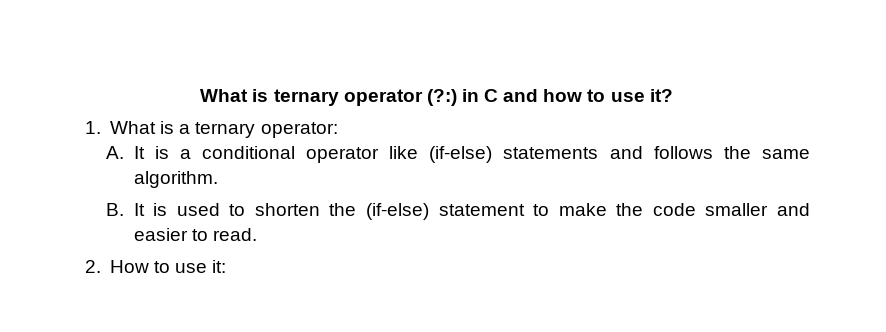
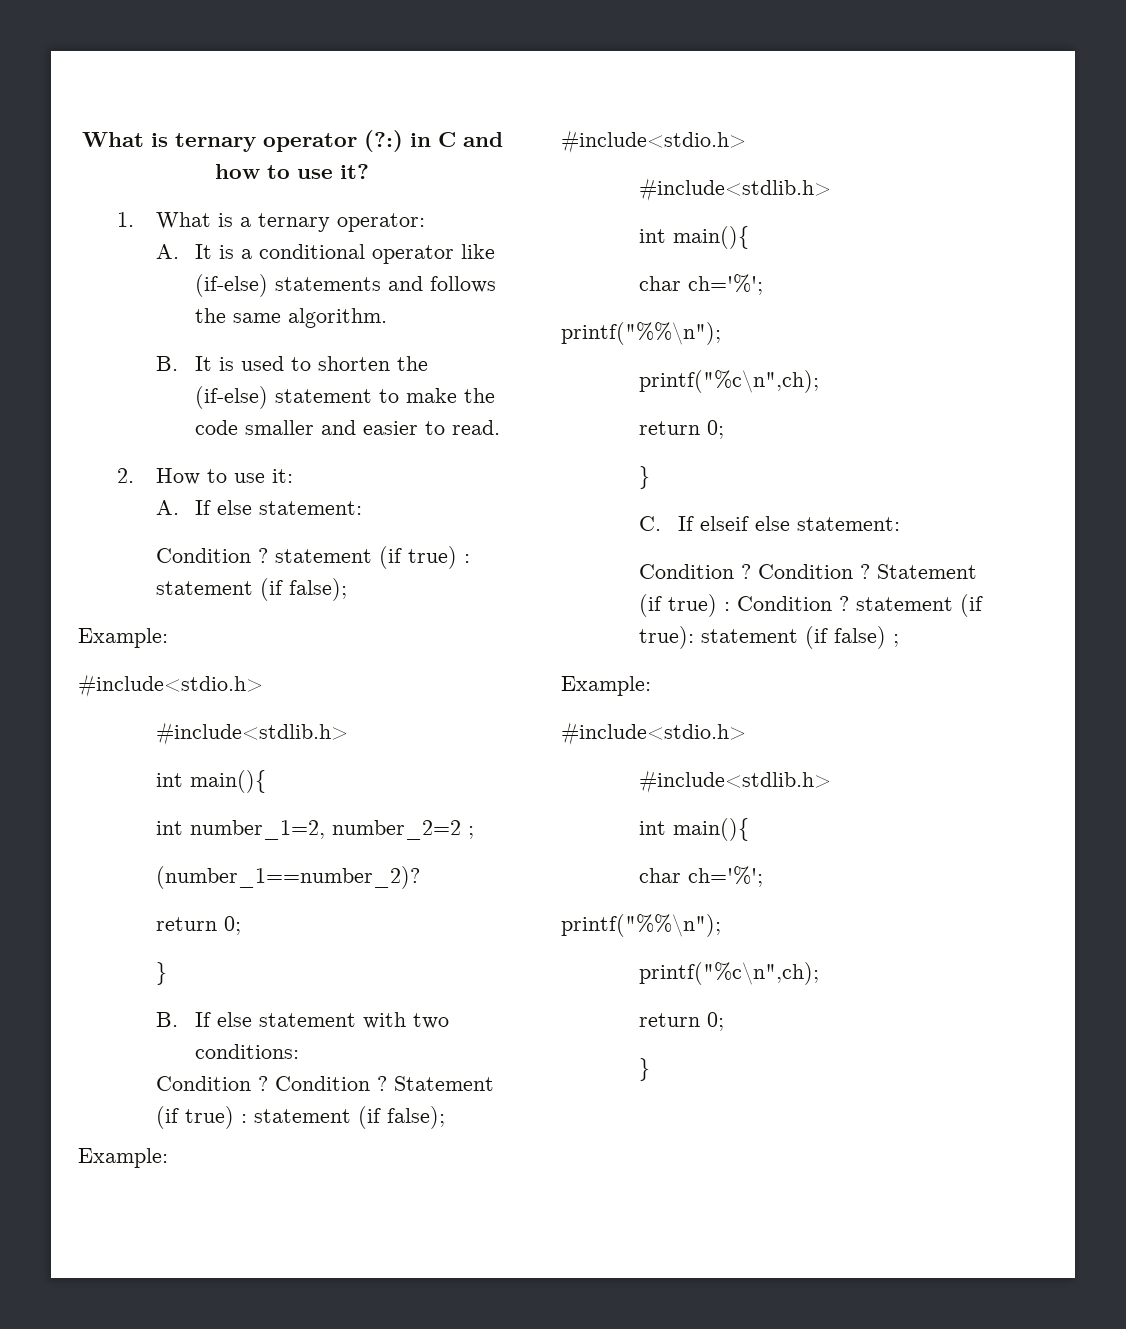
(227, 266) none -> [156,500,363,515] [156,546,471,569] [156,578,348,601] [78,628,168,648] [78,674,263,697] [156,722,349,745] [156,770,267,793] [156,820,475,840] [156,866,421,889] [156,916,242,935] [156,962,168,985] [156,1012,450,1029] [195,1044,300,1059] [156,1076,495,1091] [156,1106,446,1129] [78,1148,168,1168] [561,130,746,153] [639,178,832,201] [639,226,750,249] [639,274,764,295] [561,322,721,345] [639,370,820,393] [639,420,725,439] [639,466,651,489] [639,516,901,531] [639,564,978,579] [639,594,984,617] [639,626,900,649] [561,676,651,696] [561,722,746,745] [639,770,832,793] [639,818,750,841] [639,866,764,887] [561,914,721,937] [639,962,820,985] [639,1012,725,1031] [639,1058,651,1081] // A. If else statement: // Condition ? statement (if true) : statement (if false); // Example: // #include<stdio.h> // #include<stdlib.h> // int main(){ // int number_1=2, number_2=2 ; // (number_1==number_2)? // return 0; // } // B. If else statement with two conditions: // Condition ? Condition ? Statement (if true) : statement (if false); // Example: // #include<stdio.h> // #include<stdlib.h> // int main(){ // char ch='%'; // printf("%%\n"); // printf("%c\n",ch); // return 0; // } // C. If elseif else statement: // Condition ? Condition ? Statement (if true) : Condition ? statement (if true): statement (if false) ; // Example: // #include<stdio.h> // #include<stdlib.h> // int main(){ // char ch='%'; // printf("%%\n"); // printf("%c\n",ch); // return 0; // }

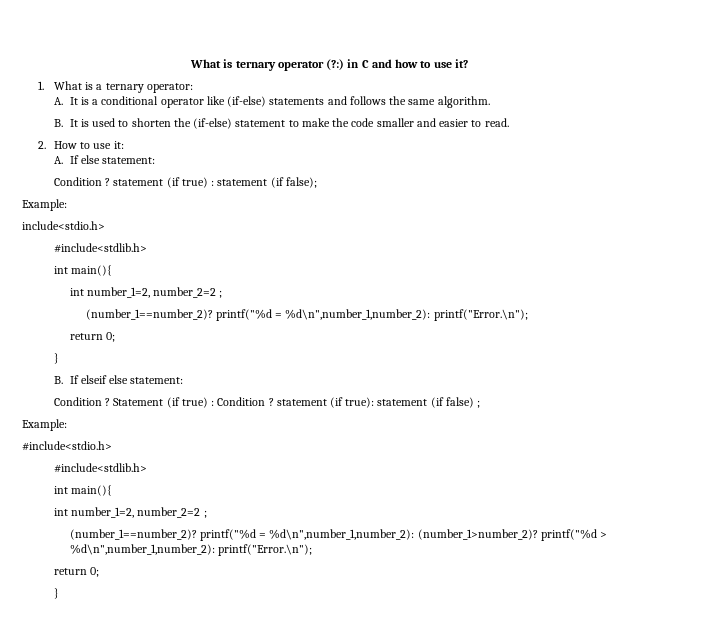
[78,674,263,697] [156,722,349,745] [156,770,267,793] [156,820,475,840] [156,866,421,889] [156,916,242,935] [156,962,168,985] [156,1012,450,1029] [195,1044,300,1059] [156,1076,495,1091] [156,1106,446,1129] [78,1148,168,1168] [561,130,746,153] [639,178,832,201] [639,226,750,249] [639,274,764,295] [561,322,721,345] [639,370,820,393] [639,420,725,439] [639,466,651,489] [639,516,662,531] #include<stdio.h> // #include<stdlib.h> // int main(){ // int number_1=2, number_2=2 ; // (number_1==number_2)? // return 0; // } // B. If else statement with two conditions: // Condition ? Condition ? Statement (if true) : statement (if false); // Example: // #include<stdio.h> // #include<stdlib.h> // int main(){ // char ch='%'; // printf("%%\n"); // printf("%c\n",ch); // return 0; // } // C. -> [22,221,105,230] [53,243,147,253] [53,265,113,276] [69,287,223,298] [85,309,528,321] [69,332,116,342] [53,353,59,364] [53,376,63,384] include<stdio.h> // #include<stdlib.h> // int main(){ // int number_1=2, number_2=2 ; // (number_1==number_2)? printf("%d = %d\n",number_1,number_2): printf("Error.\n"); // return 0; // } // B.
[758,564,871,579] Condition ? -> (111, 402) none
[639,866,764,887] [561,914,721,937] [639,962,820,985] char ch='%'; // printf("%%\n"); // printf("%c\n",ch); -> [53,507,207,518] [69,529,608,541] [69,544,313,556] int number_1=2, number_2=2 ; // (number_1==number_2)? printf("%d = %d\n",number_1,number_2): (number_1>number_2)? printf("%d > %d\n",number_1,number_2): printf("Error.\n");

